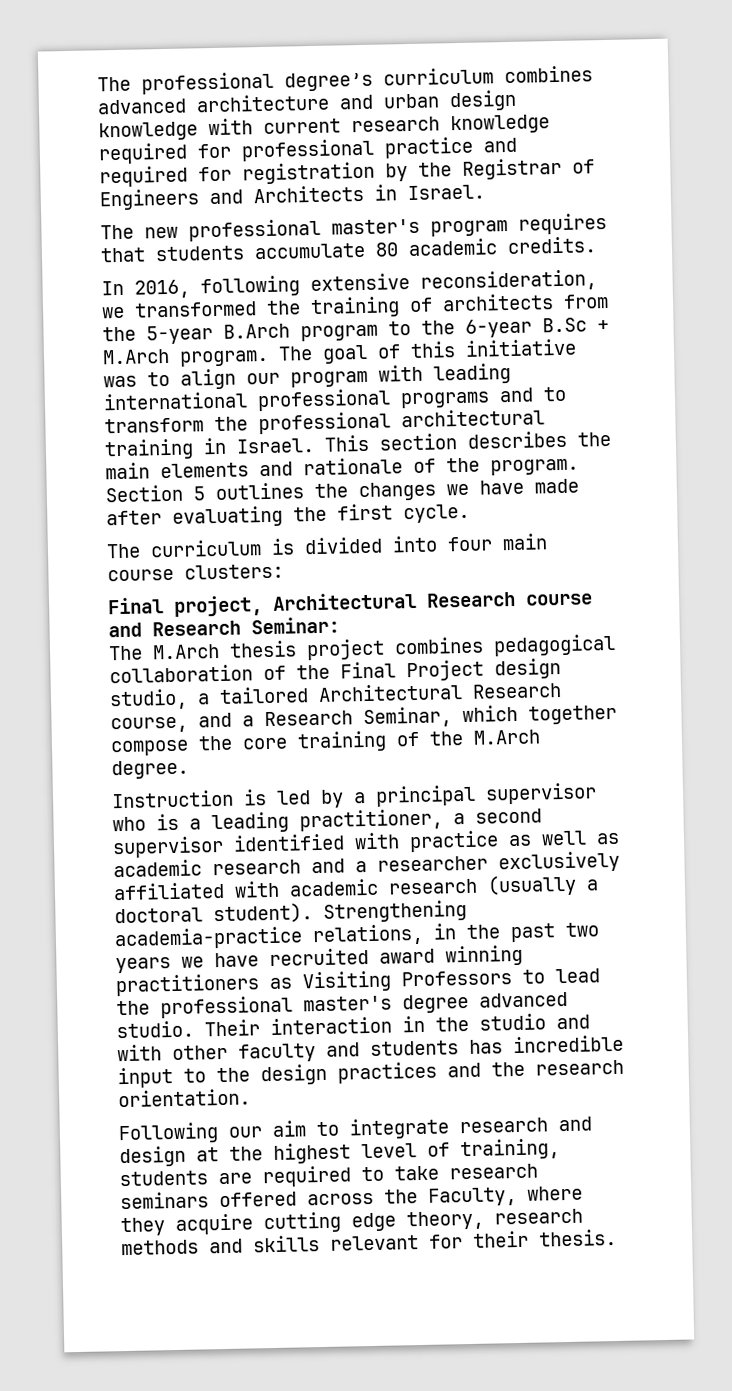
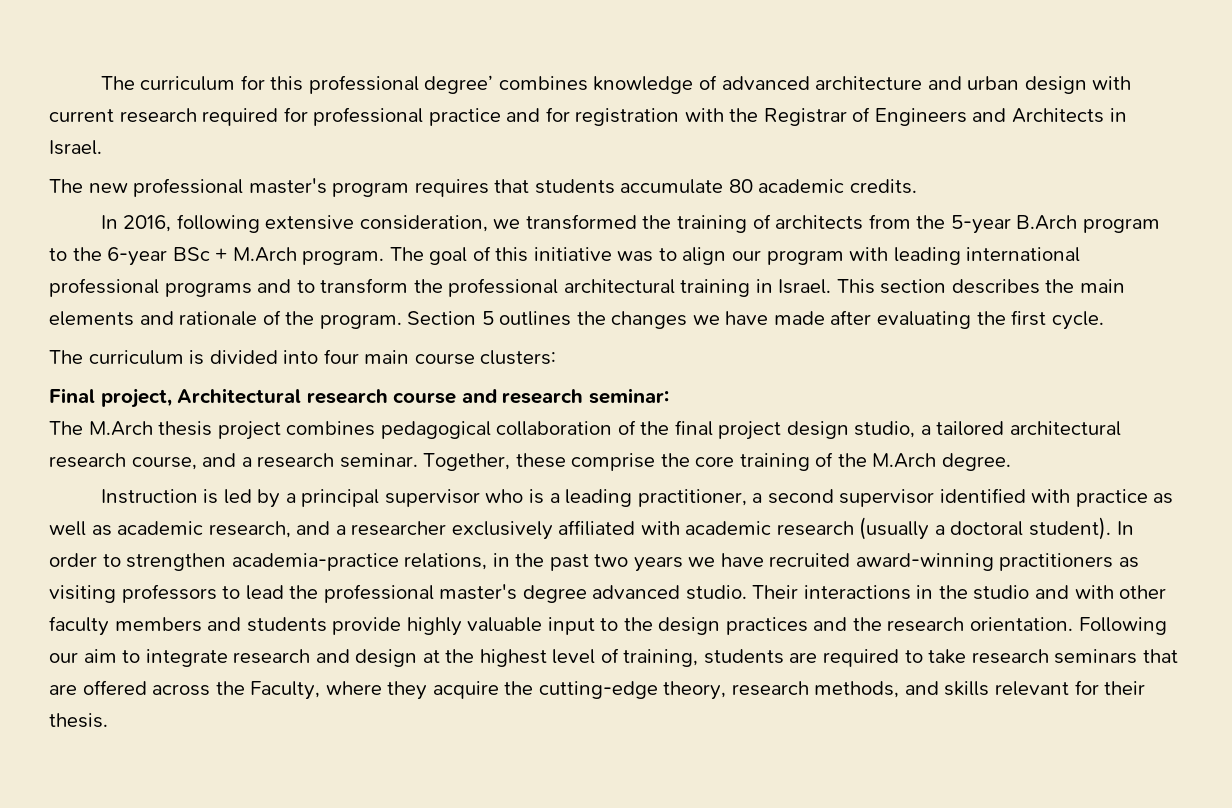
[97,65,593,95] The professional degree’s curriculum combines -> [100,75,717,94] The curriculum for this professional degree’ combines knowledge of
[98,121,198,142] knowledge -> (1087, 85) none
[450,114,550,135] knowledge -> (197, 115) none
[99,165,188,188] required -> (541, 115) none
[385,163,408,182] by -> [684,108,724,122] with
[420,269,597,293] reconsideration, -> [359,215,488,232] consideration,
[542,317,587,333] B.Sc -> [172,247,210,261] BSc
[426,591,516,608] Research -> [306,389,388,404] research
[152,616,340,637] Research Seminar: -> [502,388,669,404] research seminar:
[340,659,484,682] Final Project -> [674,420,782,440] final project
[318,683,562,702] Architectural Research -> [1010,421,1122,436] [49,453,126,468] architectural research
[264,704,617,729] [110,739,189,757] Research Seminar, which together compose -> [257,453,656,471] research seminar. Together, these comprise
[212,859,301,876] research -> [208,521,291,538] research,
[323,899,467,923] Strengthening -> [1116,521,1134,535] [49,553,227,571] In order to strengthen
[379,944,523,967] [115,970,512,997] award winning practitioners as Visiting Professors -> [855,553,1140,571] [49,584,217,603] award-winning practitioners as visiting professors
[270,1016,392,1036] interaction -> [803,585,911,600] interactions
(316, 1053) none -> [114,617,202,632] members
[469,1034,624,1054] has incredible -> [332,617,543,636] provide highly valuable
(251, 1098) // -> (1074, 624) none
(209, 1200) none -> [1142,649,1178,663] [49,684,77,695] that are
[263,1211,396,1234] cutting edge -> [504,681,658,699] the cutting-edge
[121,1239,199,1256] methods -> [814,681,900,698] methods,

